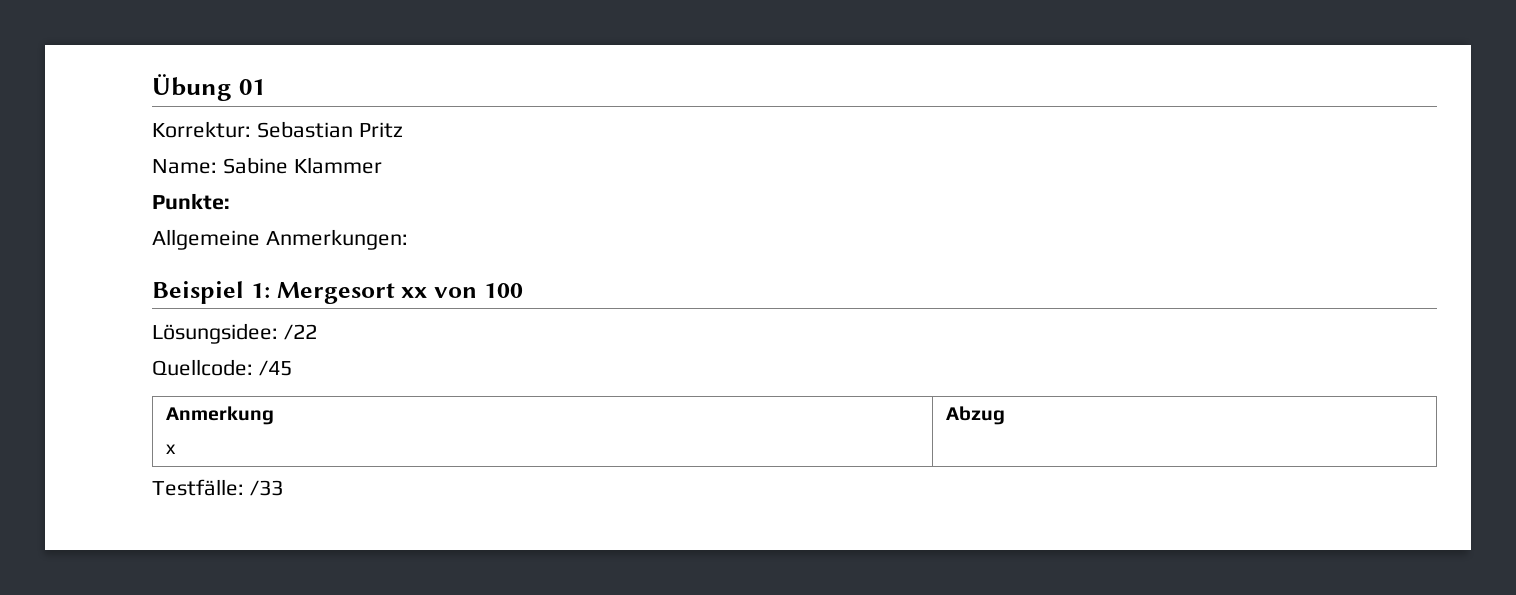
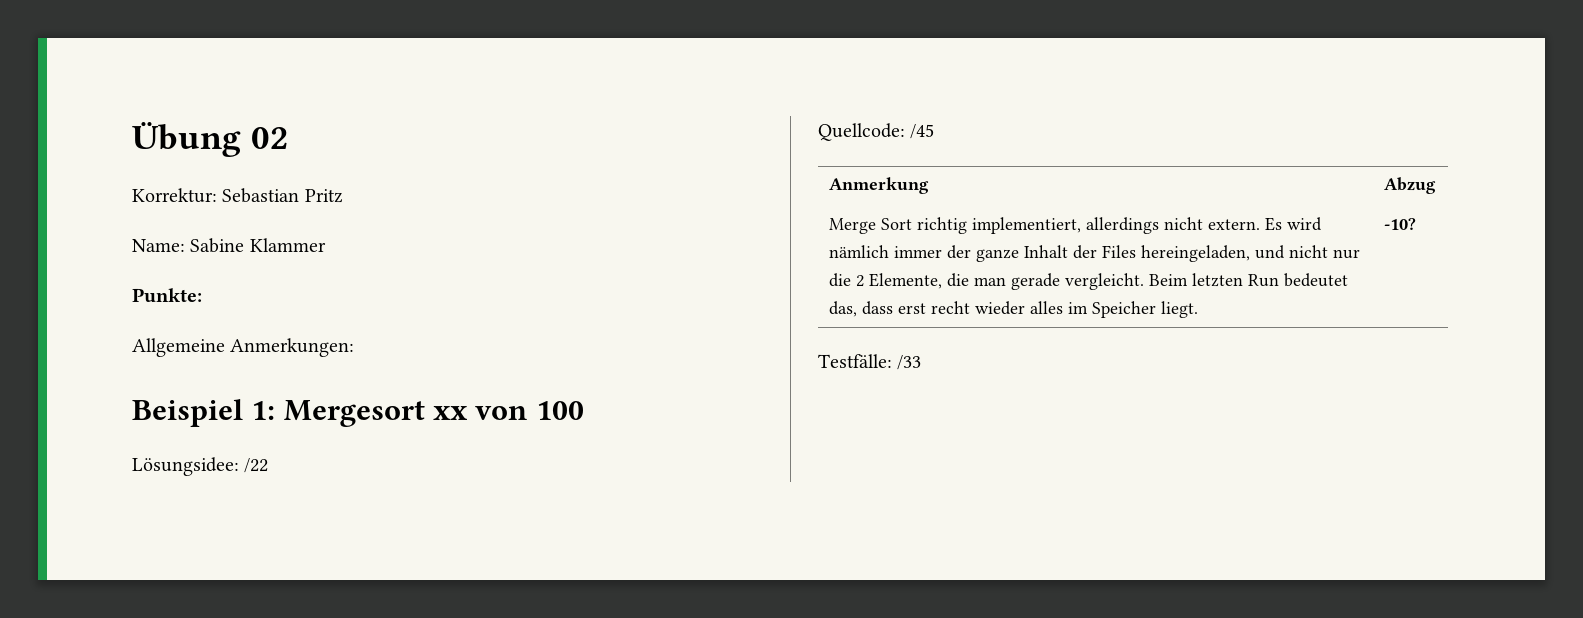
[239,79,266,95] 01 -> [250,127,289,149] 02
[166,444,177,454] x -> [828,217,1322,234] [828,245,1360,262] [828,273,1348,290] [828,301,1198,318] Merge Sort richtig implementiert, allerdings nicht extern. Es wird nämlich immer der ganze Inhalt der Files hereingeladen, und nicht nur die 2 Elemente, die man gerade vergleicht. Beim letzten Run bedeutet das, dass erst recht wieder alles im Speicher liegt.
(1006, 415) none -> [1383,218,1416,230] // -10?

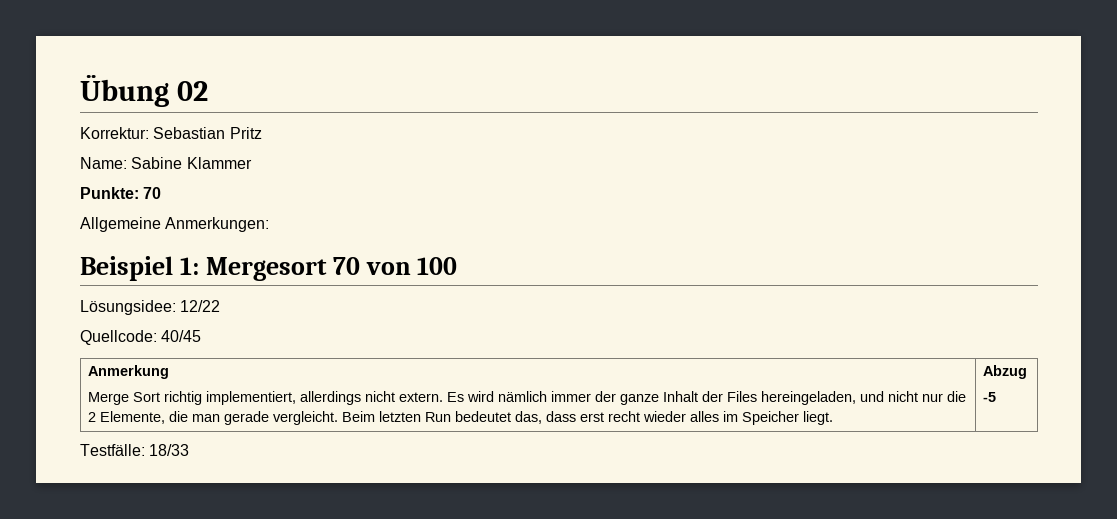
(202, 295) none -> [143,187,162,199] 70
[433,406,469,420] xx -> [332,257,360,275] 70
[244,458,269,473] /22 -> [180,300,221,312] 12/22
[910,124,935,139] /45 -> [161,330,202,342] 40/45
[1383,218,1416,230] -10? -> [983,392,997,402] -5
[897,355,922,370] /33 -> [149,444,190,456] 18/33

